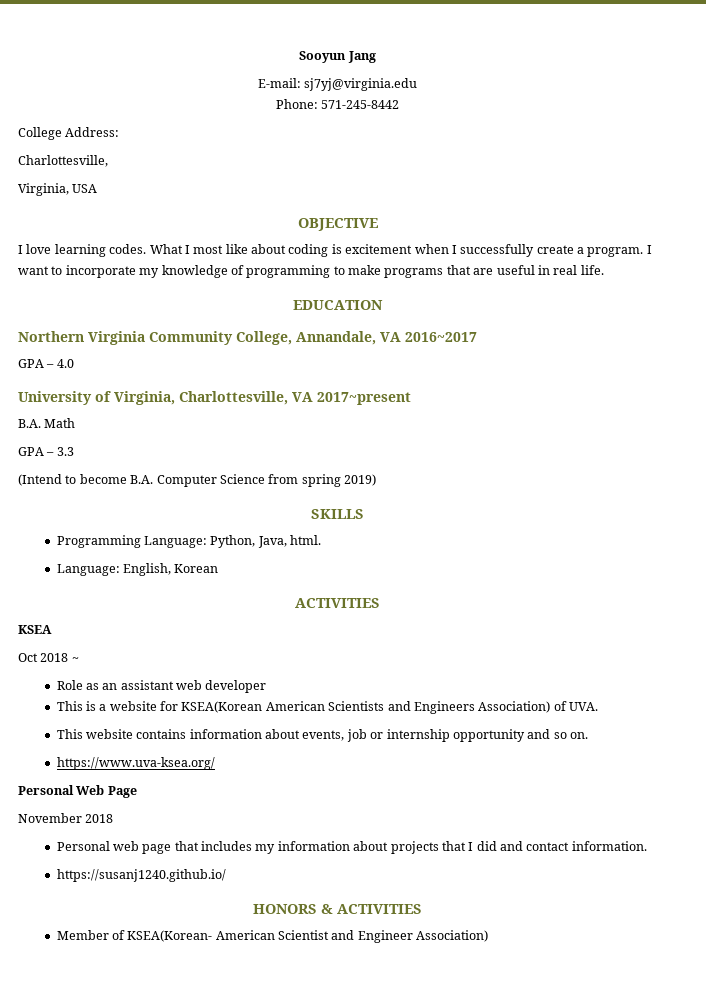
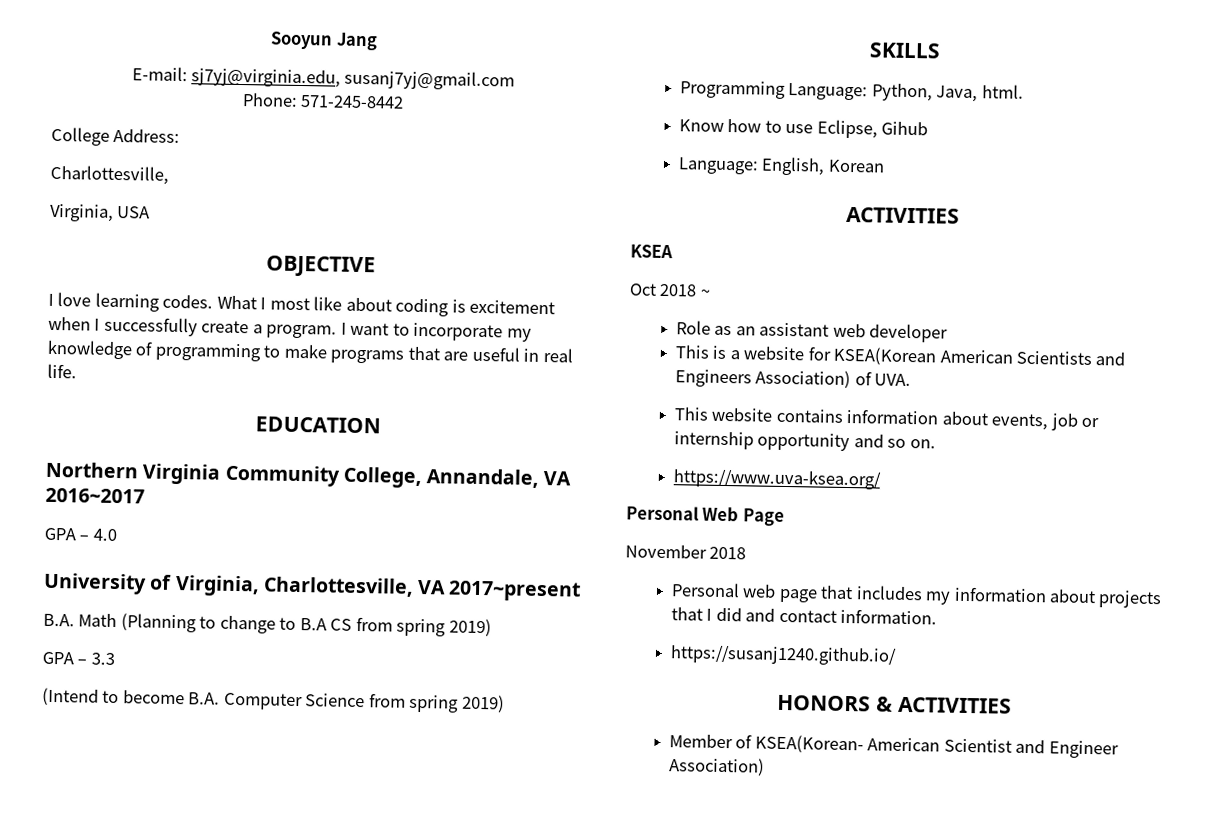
[304,78,418,91] sj7yj@virginia.edu -> [191,68,516,91] sj7yj@virginia.edu, susanj7yj@gmail.com
(76, 423) none -> [120,613,492,637] (Planning to change to B.A CS from spring 2019)
(322, 540) none -> [678,118,929,139] // Know how to use Eclipse, Gihub

